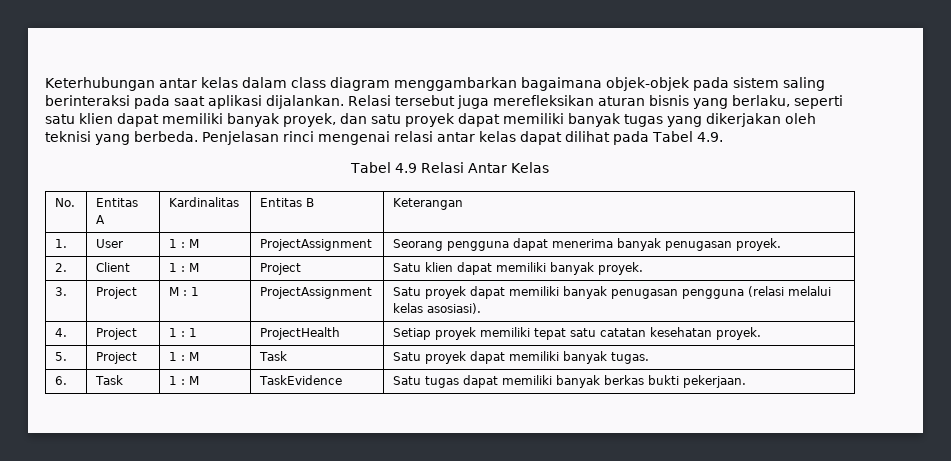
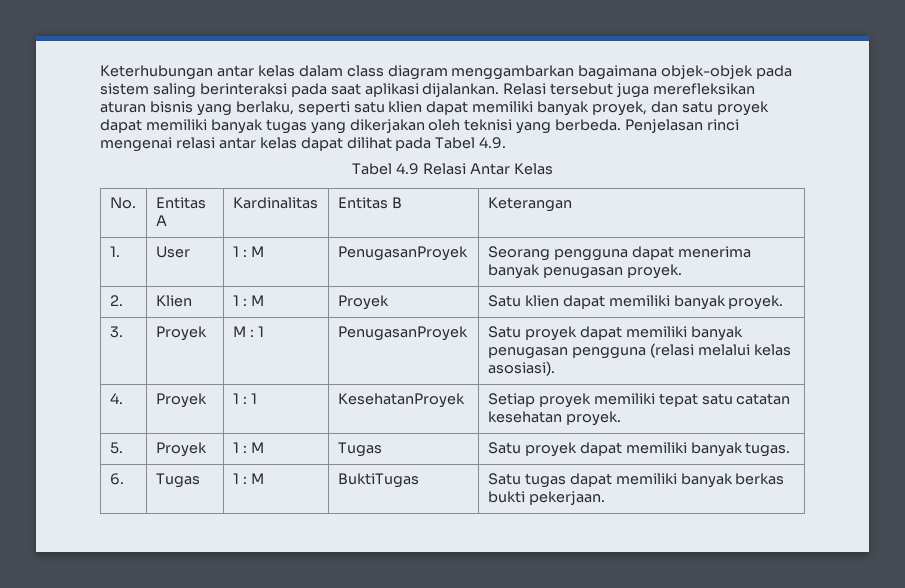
[260,239,373,251] ProjectAssignment -> [337,246,468,261] PenugasanProyek
[96,262,131,272] [169,263,200,272] [260,263,302,275] Client | 1 : M | Project -> [155,295,192,307] [232,295,264,306] [337,295,389,310] Klien | 1 : M | Proyek
[96,287,138,299] Project -> [155,326,207,341] Proyek
[260,287,373,299] ProjectAssignment -> [337,326,468,341] PenugasanProyek
[96,328,138,340] Project -> [155,393,207,408] Proyek
[260,327,341,340] ProjectHealth -> [337,393,465,408] KesehatanProyek
[96,352,138,364] [169,352,200,361] [259,351,288,361] Project | 1 : M | Task -> [155,442,207,457] [232,442,264,453] [337,442,382,457] Proyek | 1 : M | Tugas
[95,375,124,385] [169,376,200,385] [259,375,343,385] Task | 1 : M | TaskEvidence -> [155,473,200,488] [232,473,264,484] [337,473,419,488] Tugas | 1 : M | BuktiTugas

